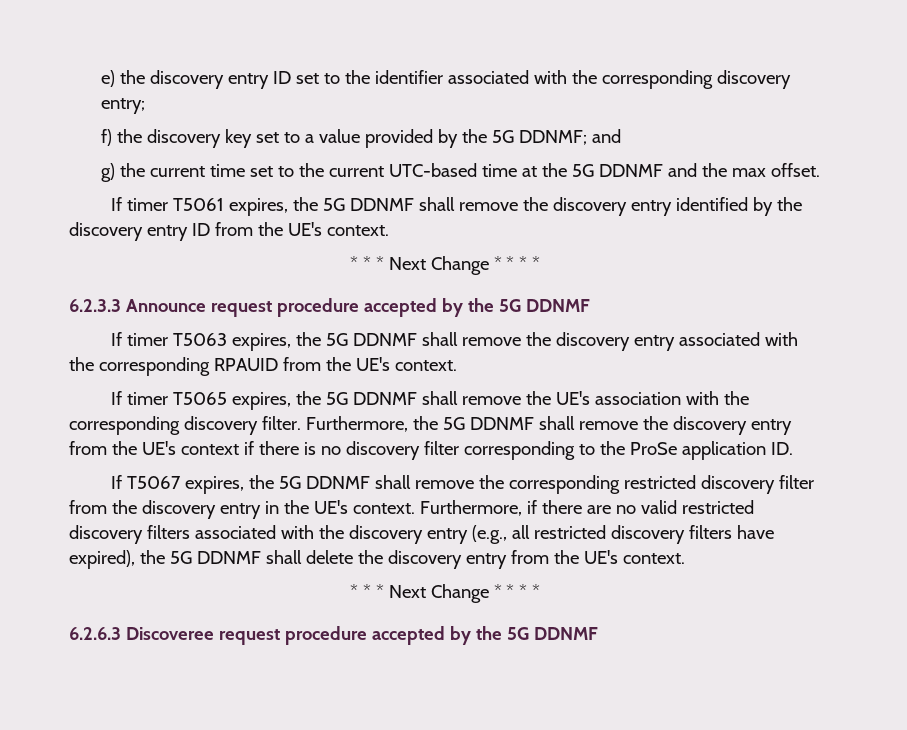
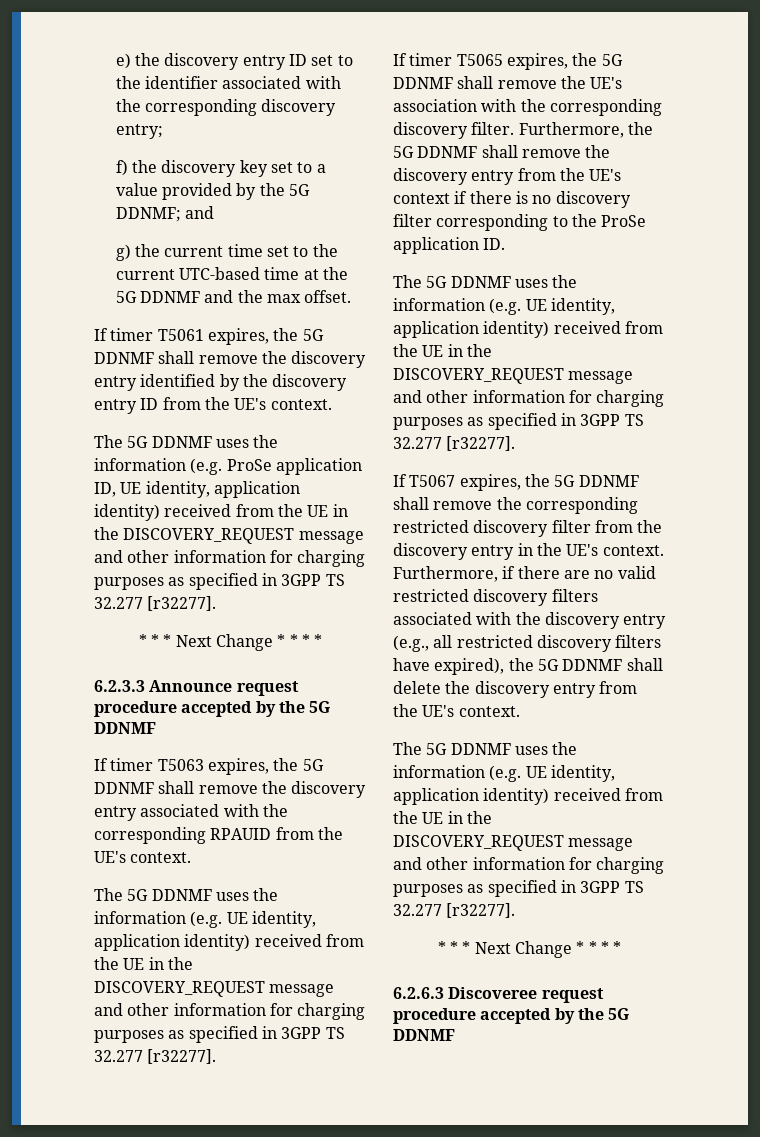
(389, 230) none -> [94,435,279,448] [94,458,362,475] [94,481,300,498] [94,504,348,521] [94,527,364,544] [94,550,366,567] [94,573,345,590] [94,596,217,611] // The 5G DDNMF uses the information (e.g. ProSe application ID, UE identity, application identity) received from the UE in the DISCOVERY_REQUEST message and other information for charging purposes as specified in 3GPP TS 32.277 [r32277].
(457, 365) none -> [94,888,279,901] [94,911,316,928] [94,934,364,951] [94,957,193,970] [94,981,335,997] [94,1003,366,1020] [94,1026,345,1043] [94,1049,217,1064] // The 5G DDNMF uses the information (e.g. UE identity, application identity) received from the UE in the DISCOVERY_REQUEST message and other information for charging purposes as specified in 3GPP TS 32.277 [r32277].
(793, 448) none -> [393,275,578,288] [393,298,615,315] [393,321,663,338] [393,344,492,357] [393,368,634,384] [393,390,665,407] [393,413,644,430] [393,436,516,451] // The 5G DDNMF uses the information (e.g. UE identity, application identity) received from the UE in the DISCOVERY_REQUEST message and other information for charging purposes as specified in 3GPP TS 32.277 [r32277].
(685, 558) none -> [393,742,578,755] [393,765,615,782] [393,788,663,805] [393,811,492,824] [393,835,634,851] [393,857,665,874] [393,880,644,897] [393,903,516,918] // The 5G DDNMF uses the information (e.g. UE identity, application identity) received from the UE in the DISCOVERY_REQUEST message and other information for charging purposes as specified in 3GPP TS 32.277 [r32277].

